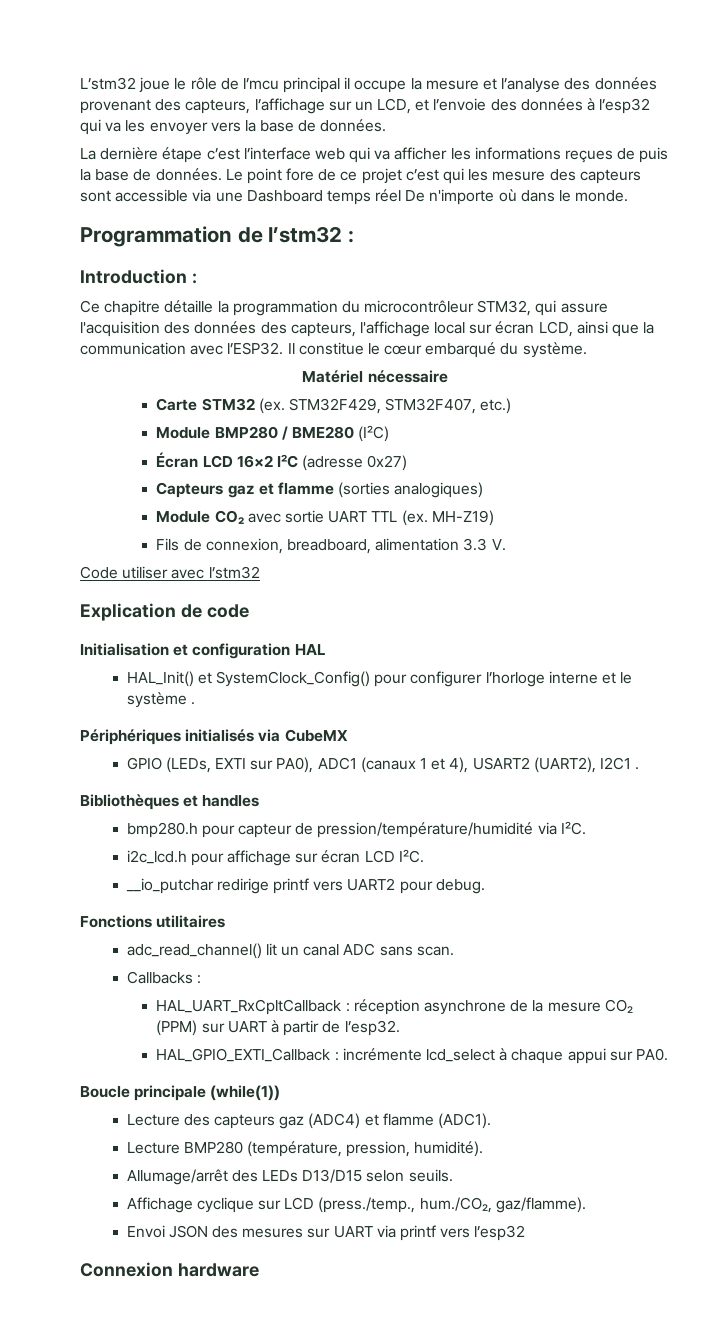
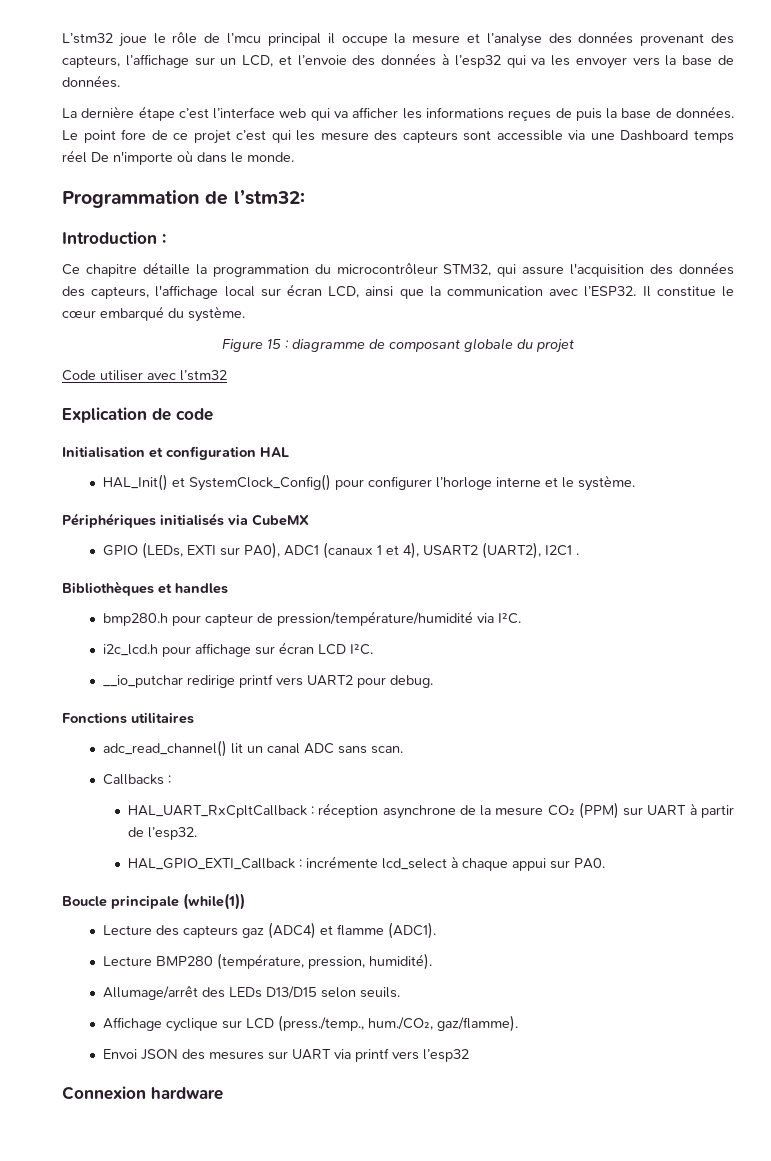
[268,226,355,243] l’stm32 : -> [233,190,305,205] l’stm32:
[302,370,448,383] [156,398,512,414] [156,425,390,442] [156,452,408,471] [156,482,484,498] [156,510,494,526] [156,538,506,554] Matériel nécessaire // Carte STM32 (ex. STM32F429, STM32F407, etc.) // Module BMP280 / BME280 (I²C) // Écran LCD 16×2 I²C (adresse 0x27) // Capteurs gaz et flamme (sorties analogiques) // Module CO₂ avec sortie UART TTL (ex. MH-Z19) // Fils de connexion, breadboard, alimentation 3.3 V. -> [222,338,574,353] Figure 15 : diagramme de composant globale du projet
[126,692,195,708] système . -> [577,475,635,491] système.

